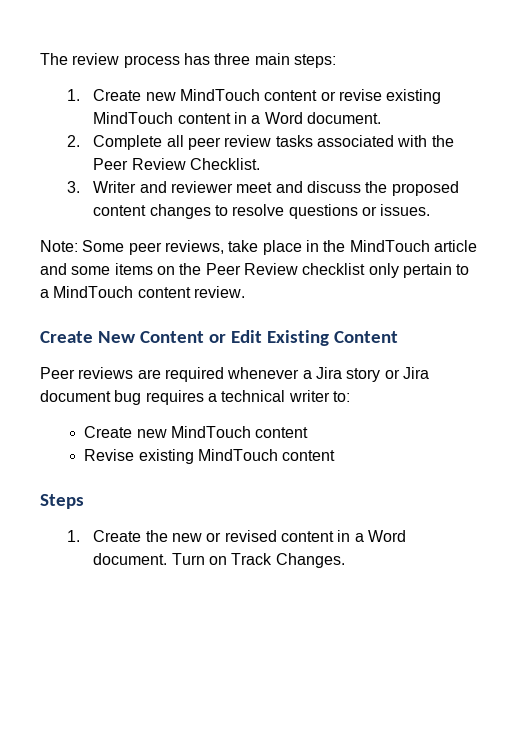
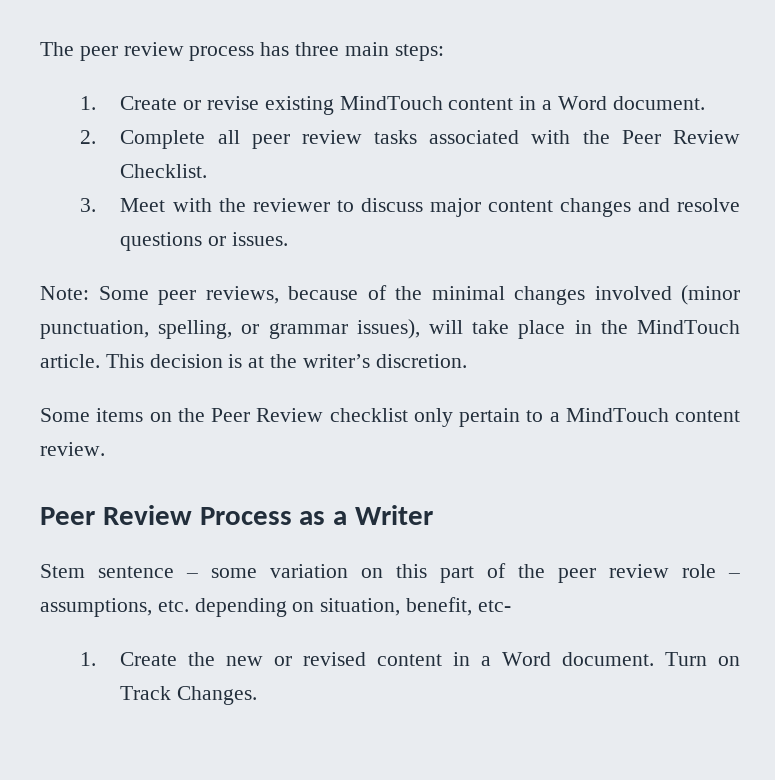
(68, 59) none -> [79,46,118,61] peer
[145,89,318,101] new MindTouch content -> (178, 103) none
[93,181,459,196] Writer and reviewer meet and discuss the proposed -> [120,198,481,217] Meet with the reviewer to discuss major
[215,205,229,216] to -> [637,198,670,212] and
(224, 247) none -> [288,285,740,305] [40,319,463,339] because of the minimal changes involved (minor punctuation, spelling, or grammar issues), will
[433,240,477,252] [40,263,111,275] article and some -> [40,354,467,368] [40,408,90,422] article. This decision is at the writer’s discretion. // Some
[40,330,398,346] [40,367,429,382] [40,390,350,405] [84,426,309,438] [84,449,336,464] [40,494,84,509] Create New Content or Edit Existing Content // Peer reviews are required whenever a Jira story or Jira document bug requires a technical writer to: // Create new MindTouch content // Revise existing MindTouch content // Steps -> [40,505,434,525] [40,563,740,583] [40,597,511,617] Peer Review Process as a Writer // Stem sentence – some variation on this part of the peer review role – assumptions, etc. depending on situation, benefit, etc-

